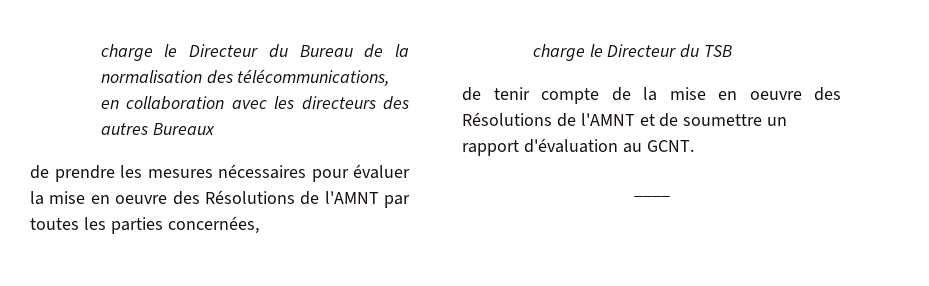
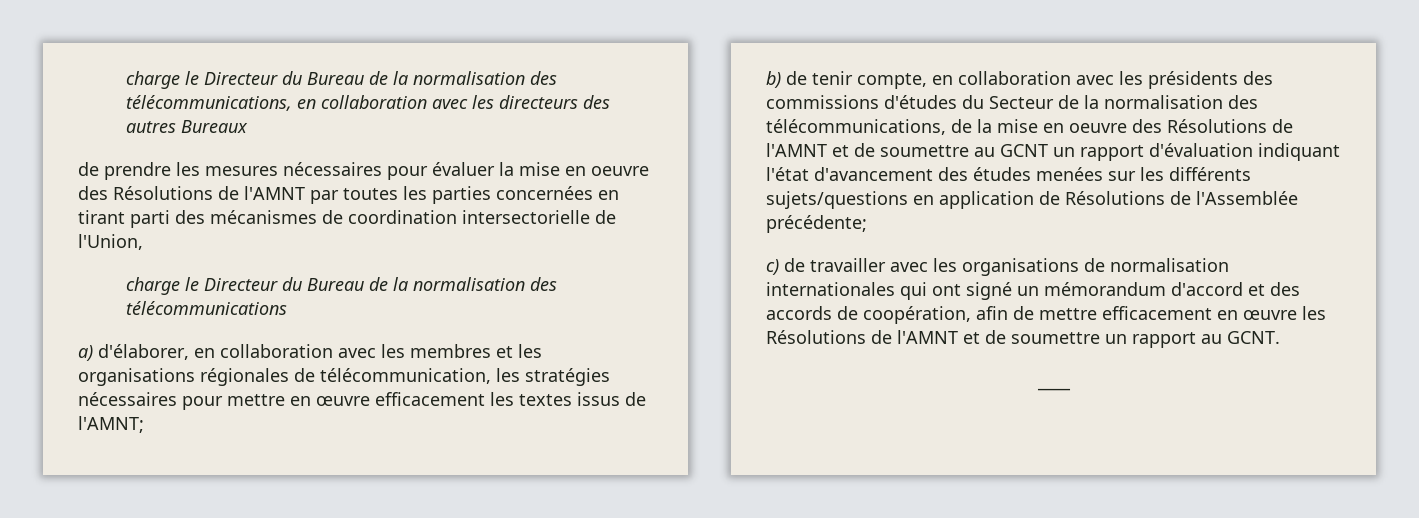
[167,216,259,234] [532,44,733,61] [462,87,599,104] concernées, // charge le Directeur du TSB // de tenir compte -> [496,186,619,200] [78,210,616,228] [78,234,143,250] [126,277,558,295] [126,301,288,315] [78,344,542,361] [78,368,610,386] [78,392,646,410] [78,416,144,433] [766,71,1273,89] [766,95,1258,109] [766,119,946,135] concernées en tirant parti des mécanismes de coordination intersectorielle de l'Union, // charge le Directeur du Bureau de la normalisation des télécommunications // a) d'élaborer, en collaboration avec les membres et les organisations régionales de télécommunication, les stratégies nécessaires pour mettre en œuvre efficacement les textes issus de l'AMNT; // b) de tenir compte, en collaboration avec les présidents des commissions d'études du Secteur de la normalisation des télécommunications,
(763, 120) none -> [974,144,1048,157] au GCNT
(618, 145) none -> [1258,143,1340,161] [766,167,1251,181] [766,191,1298,209] [766,215,867,233] [766,258,1229,276] [766,282,1300,300] [766,306,1326,324] [766,330,1196,348] indiquant l'état d'avancement des études menées sur les différents sujets/questions en application de Résolutions de l'Assemblée précédente; // c) de travailler avec les organisations de normalisation internationales qui ont signé un mémorandum d'accord et des accords de coopération, afin de mettre efficacement en œuvre les Résolutions de l'AMNT et de soumettre un rapport

